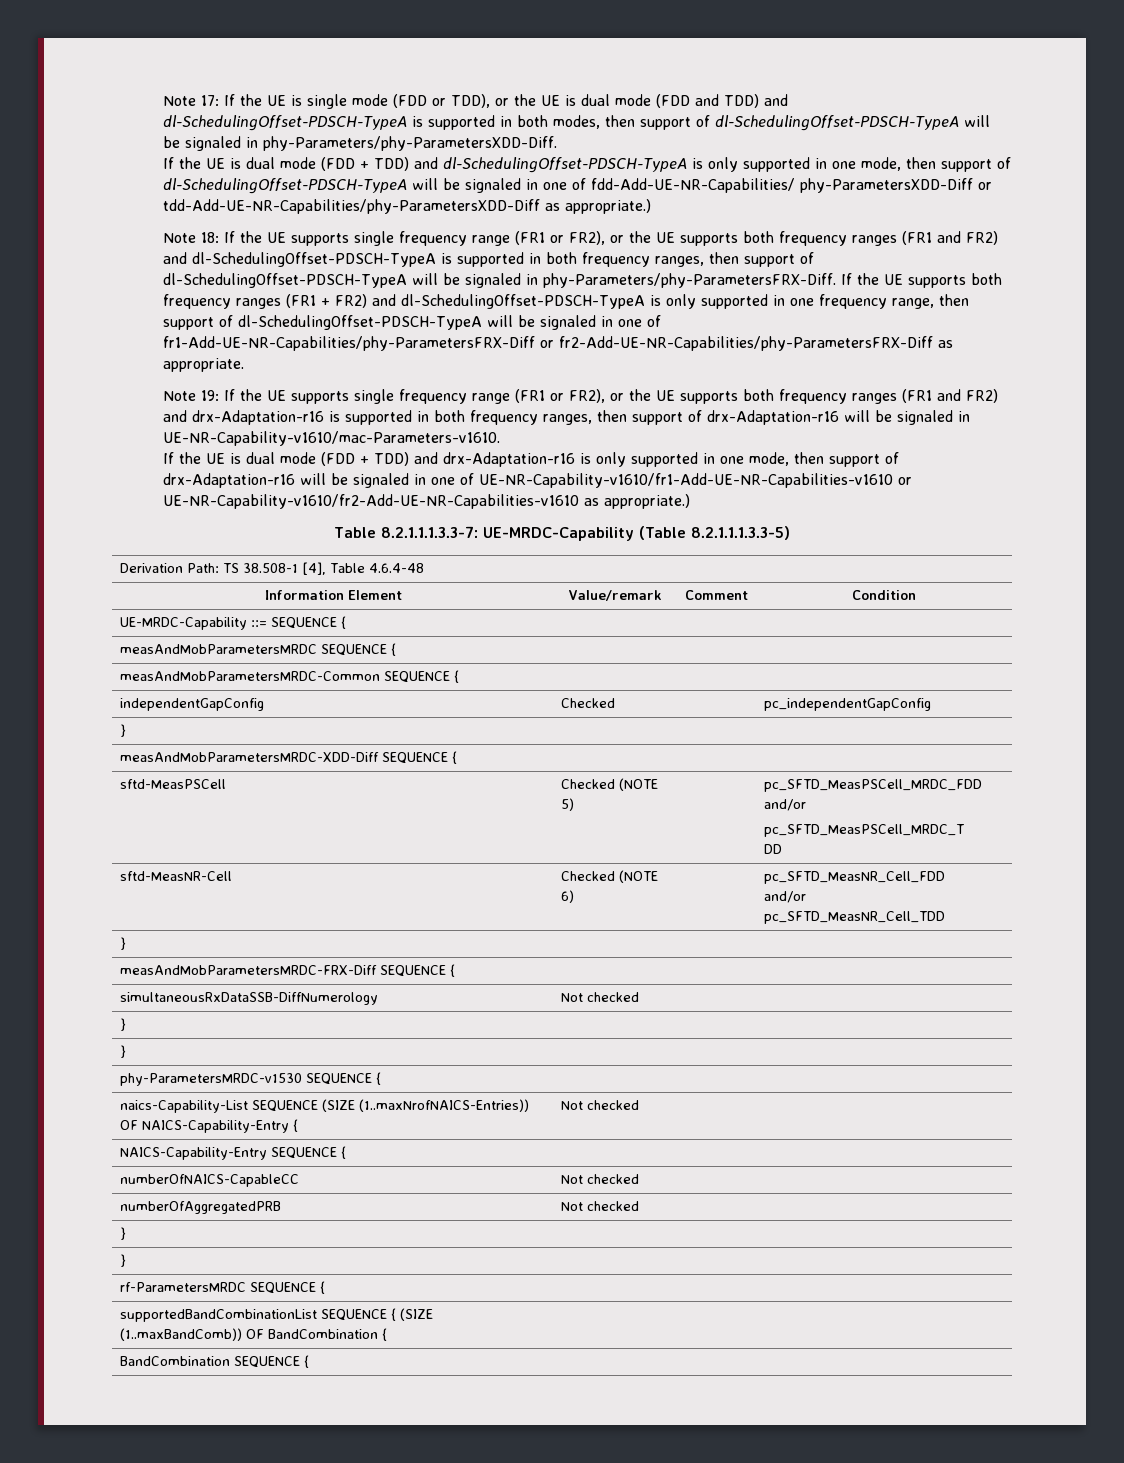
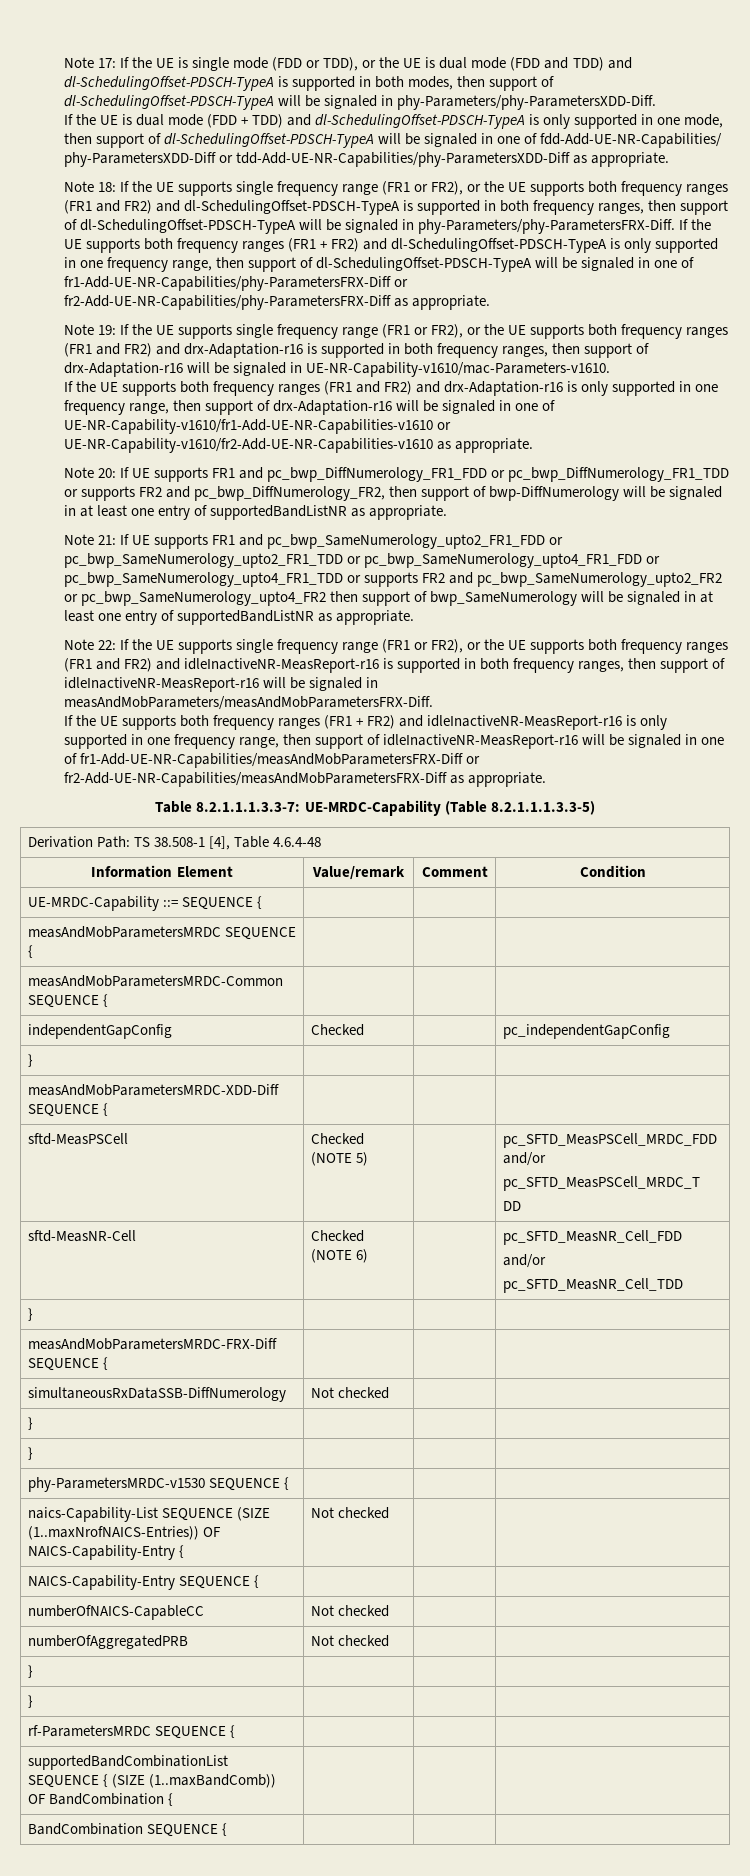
[565,199,652,214] appropriate.) -> [590,152,669,167] appropriate.
[230,452,410,466] is dual mode (FDD + TDD) -> [121,381,413,396] supports both frequency ranges (FR1 and FR2)
[749,452,790,466] mode, -> [63,400,169,415] frequency range,
[604,494,691,509] appropriate.) -> [454,438,533,453] [63,467,730,482] [63,486,723,501] [63,505,447,520] [63,534,563,549] [63,553,660,568] [63,572,722,587] [63,591,714,606] [63,610,414,625] [63,639,729,654] [63,658,726,673] [63,677,378,692] [63,696,433,710] [63,715,668,730] [63,734,725,749] [63,753,480,768] [63,772,546,787] appropriate. // Note 20: If UE supports FR1 and pc_bwp_DiffNumerology_FR1_FDD or pc_bwp_DiffNumerology_FR1_TDD or supports FR2 and pc_bwp_DiffNumerology_FR2, then support of bwp-DiffNumerology will be signaled in at least one entry of supportedBandListNR as appropriate. // Note 21: If UE supports FR1 and pc_bwp_SameNumerology_upto2_FR1_FDD or pc_bwp_SameNumerology_upto2_FR1_TDD or pc_bwp_SameNumerology_upto4_FR1_FDD or pc_bwp_SameNumerology_upto4_FR1_TDD or supports FR2 and pc_bwp_SameNumerology_upto2_FR2 or pc_bwp_SameNumerology_upto4_FR2 then support of bwp_SameNumerology will be signaled in at least one entry of supportedBandListNR as appropriate. // Note 22: If the UE supports single frequency range (FR1 or FR2), or the UE supports both frequency ranges (FR1 and FR2) and idleInactiveNR-MeasReport-r16 is supported in both frequency ranges, then support of idleInactiveNR-MeasReport-r16 will be signaled in measAndMobParameters/measAndMobParametersFRX-Diff. // If the UE supports both frequency ranges (FR1 + FR2) and idleInactiveNR-MeasReport-r16 is only supported in one frequency range, then support of idleInactiveNR-MeasReport-r16 will be signaled in one of fr1-Add-UE-NR-Capabilities/measAndMobParametersFRX-Diff or fr2-Add-UE-NR-Capabilities/measAndMobParametersFRX-Diff as appropriate.

